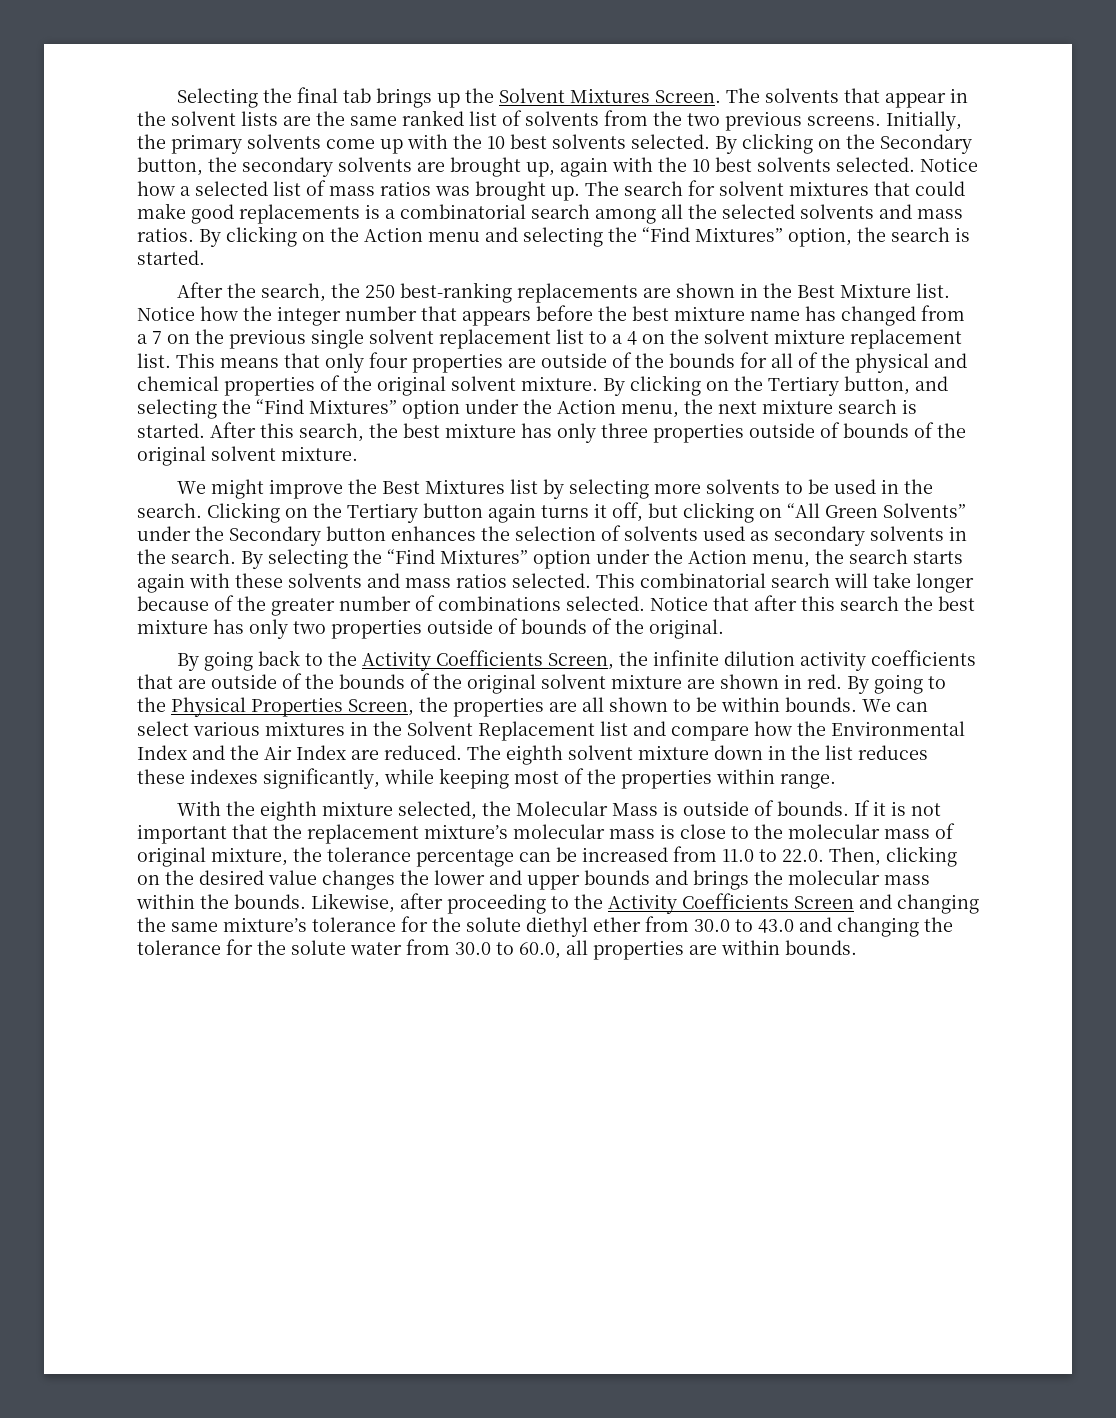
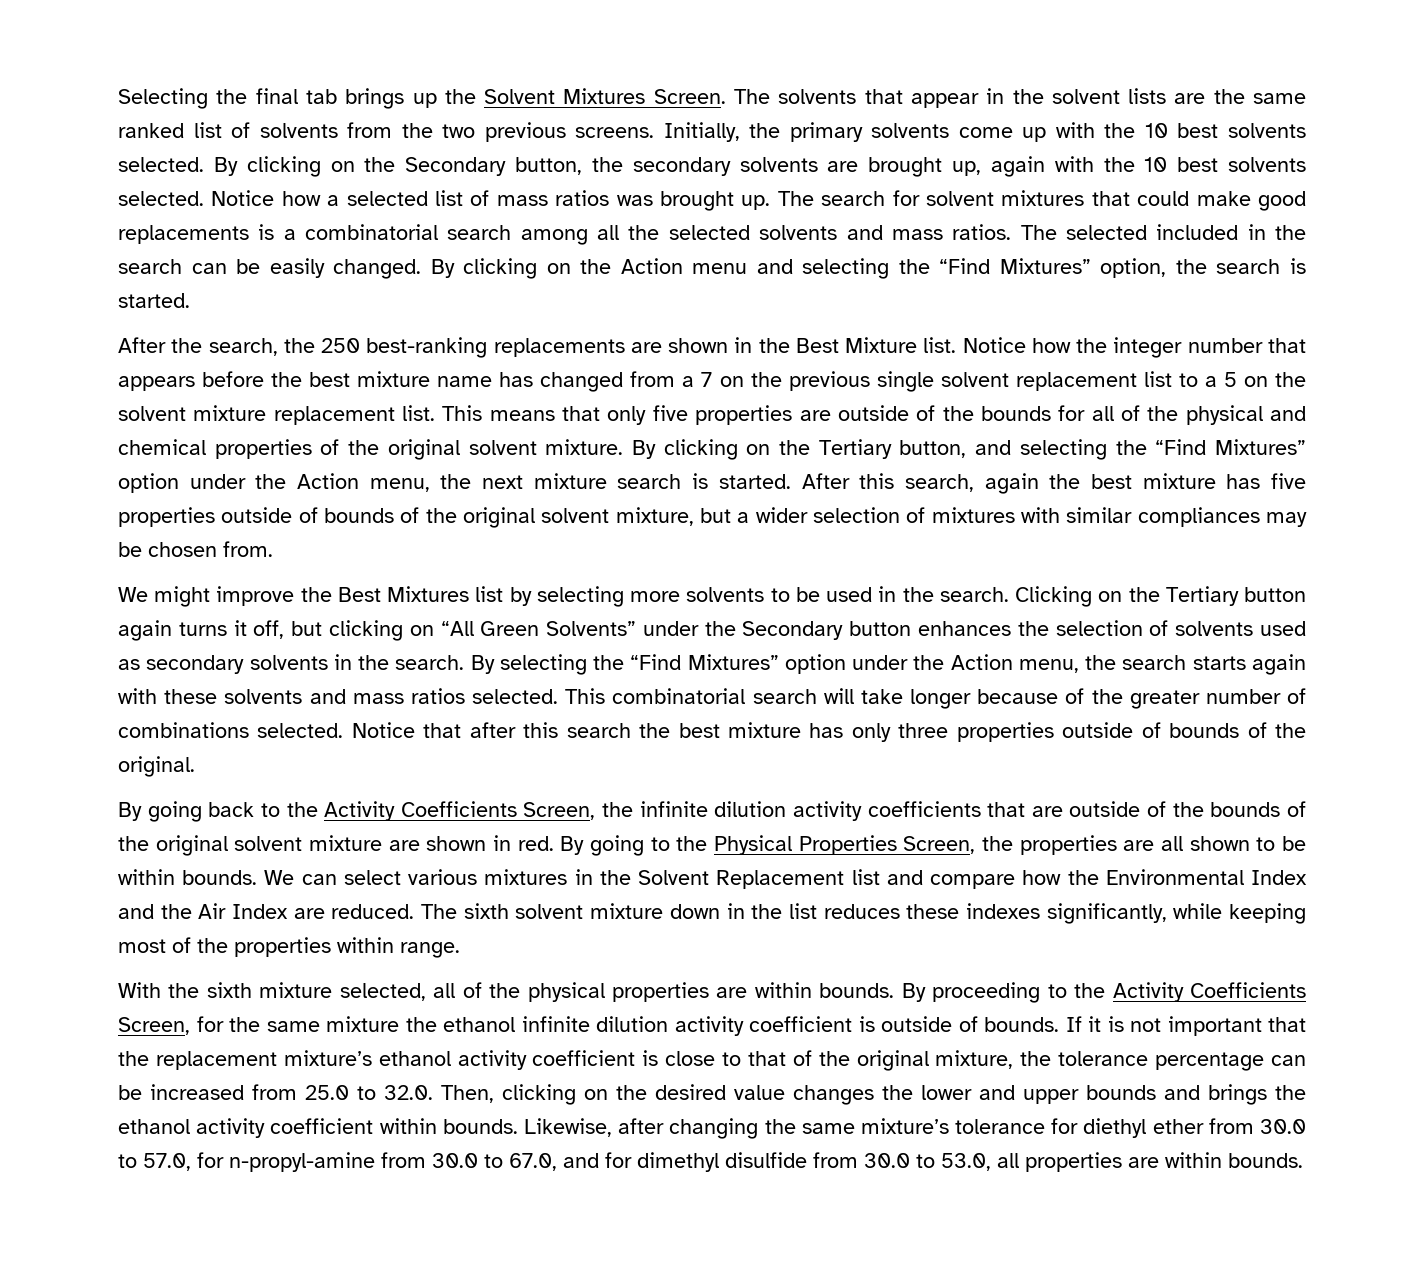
(194, 234) none -> [1020,224,1306,240] [118,258,422,279] The selected included in the search can be easily changed.
[627,331,637,345] 4 -> [1223,372,1237,387] 5
[369,352,408,368] four -> [652,405,688,421] five
[369,423,648,443] the best mixture has only three -> [984,473,1307,494] again the best mixture has five
[281,446,358,461] mixture. -> [615,507,1308,527] [118,541,273,557] mixture, but a wider selection of mixtures with similar compliances may be chosen from.
[293,621,326,634] two -> [898,723,949,738] three
[506,745,563,765] eighth -> [463,903,509,919] sixth
[259,801,317,821] eighth -> [206,982,252,998] sixth
[481,801,658,816] the Molecular Mass -> [433,982,1306,1003] [118,1016,852,1036] all of the physical properties are within bounds. By proceeding to the Activity Coefficients Screen, for the same mixture the ethanol infinite dilution activity coefficient
[513,823,955,839] molecular mass is close to the molecular mass of -> [378,1050,850,1070] ethanol activity coefficient is close to that of the
[722,849,824,862] 11.0 to 22.0. -> [305,1085,433,1100] 25.0 to 32.0.
[788,870,930,885] [136,893,892,914] molecular mass within the bounds. Likewise, after proceeding to the Activity Coefficients Screen and -> [118,1118,665,1138] ethanol activity coefficient within bounds. Likewise, after
[432,917,521,932] the solute -> (1079, 1126) none
[758,917,953,937] [137,939,561,959] 43.0 and changing the tolerance for the solute water from 30.0 to 60.0, -> [143,1152,991,1172] 57.0, for n-propyl-amine from 30.0 to 67.0, and for dimethyl disulfide from 30.0 to 53.0,

